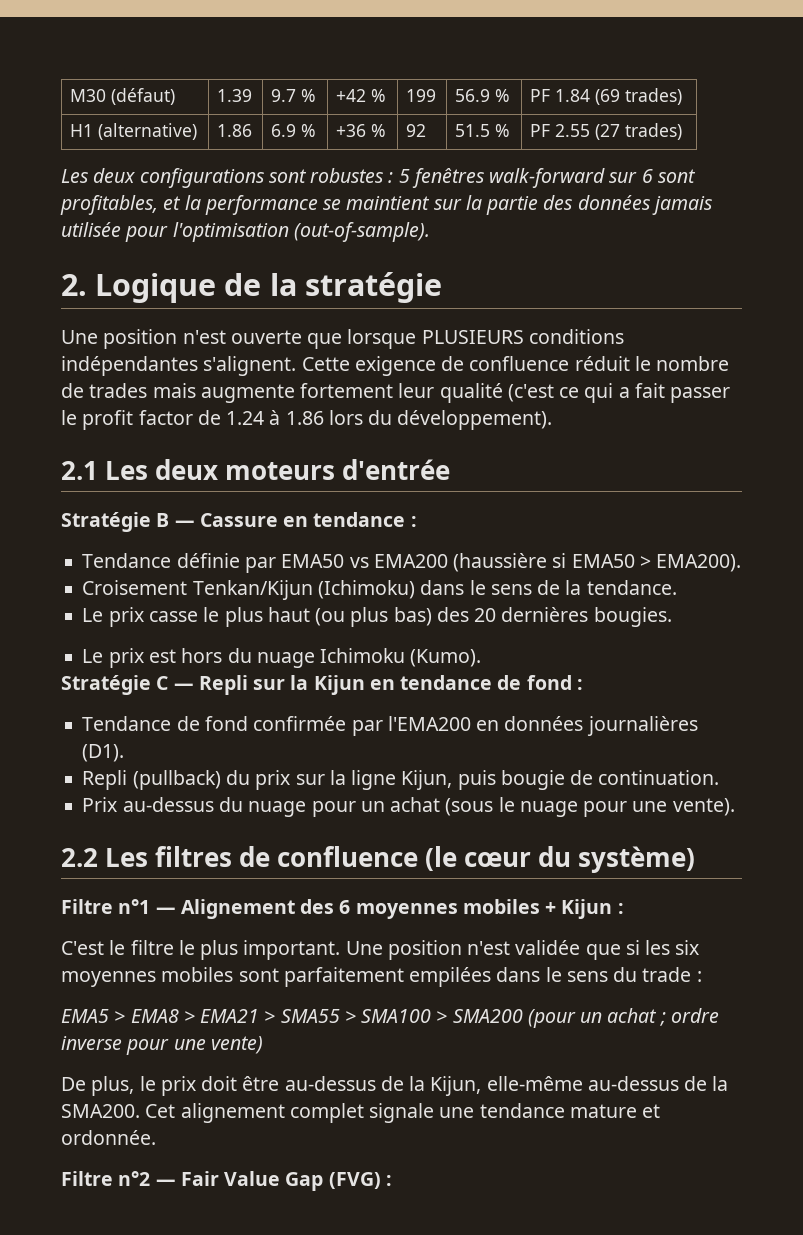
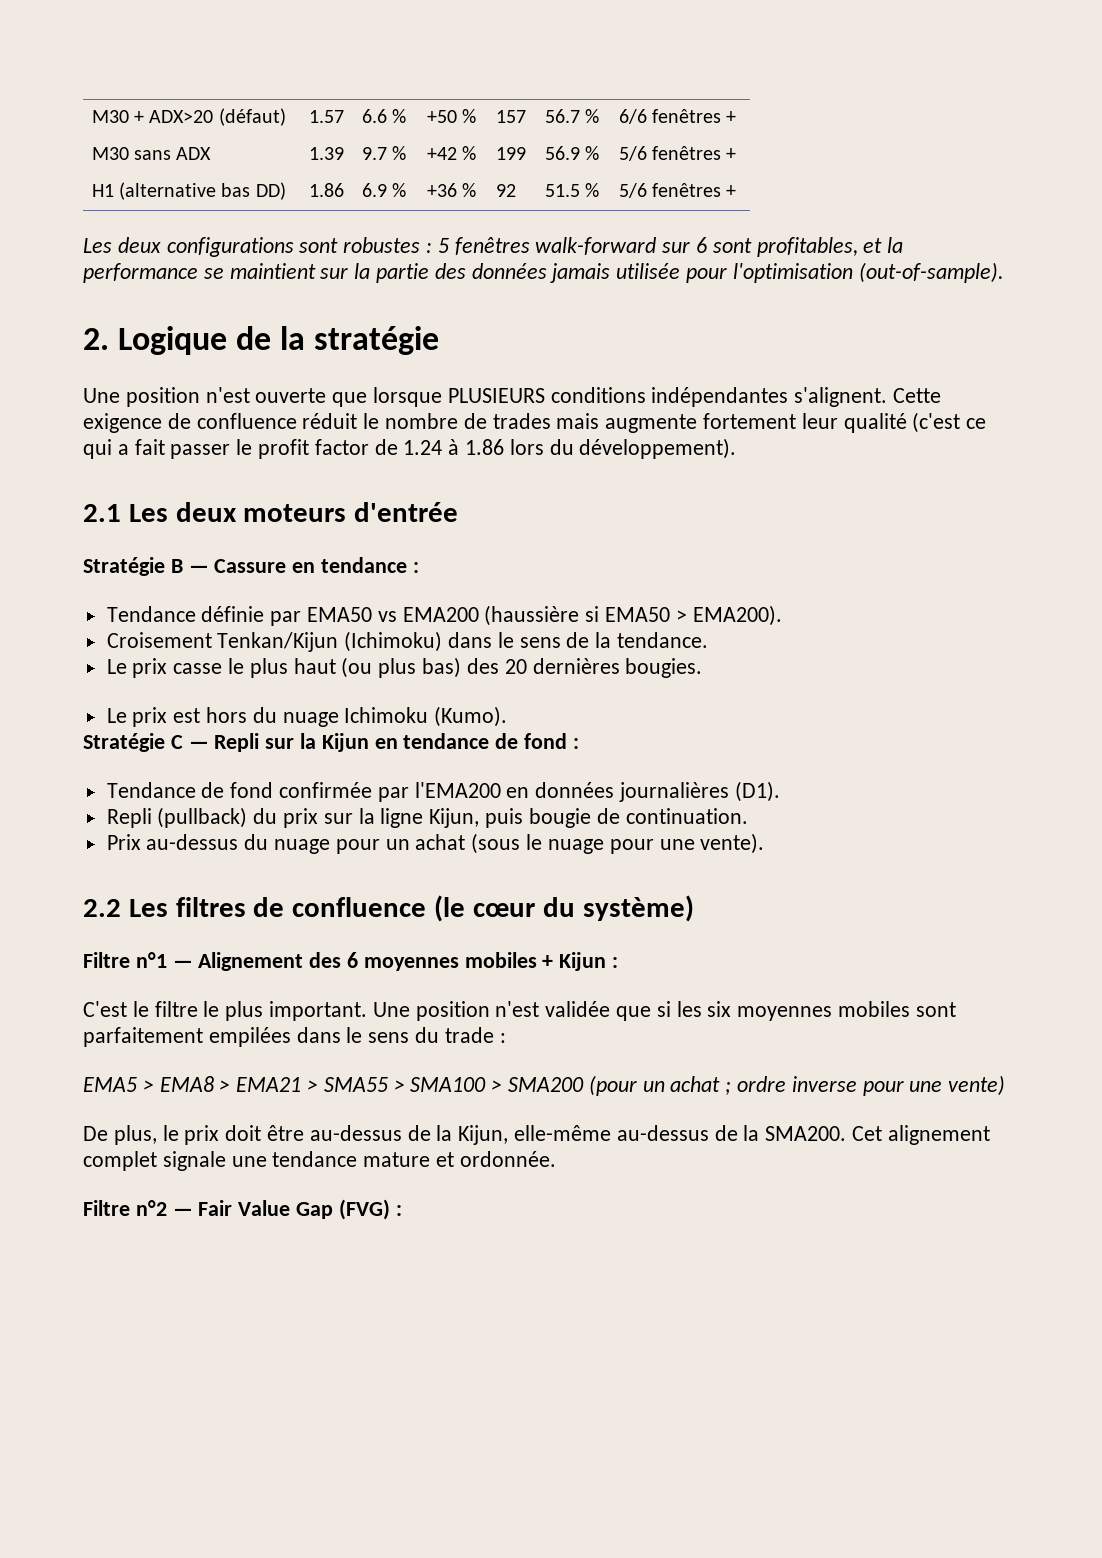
[70,89,107,102] M30 -> [91,110,214,123] M30 + ADX>20
(176, 96) none -> [308,110,344,123] [361,109,407,123] [426,109,477,123] [495,110,526,123] [544,109,600,123] [618,109,737,124] [91,147,212,160] | 1.57 | 6.6 % | +50 % | 157 | 56.7 % | 6/6 fenêtres + // M30 sans ADX
[530,88,683,105] [70,123,198,140] PF 1.84 (69 trades) // H1 (alternative) -> [618,146,737,161] [91,182,286,200] 5/6 fenêtres + // H1 (alternative bas DD)
[530,123,683,140] PF 2.55 (27 trades) -> [618,183,737,198] 5/6 fenêtres +

